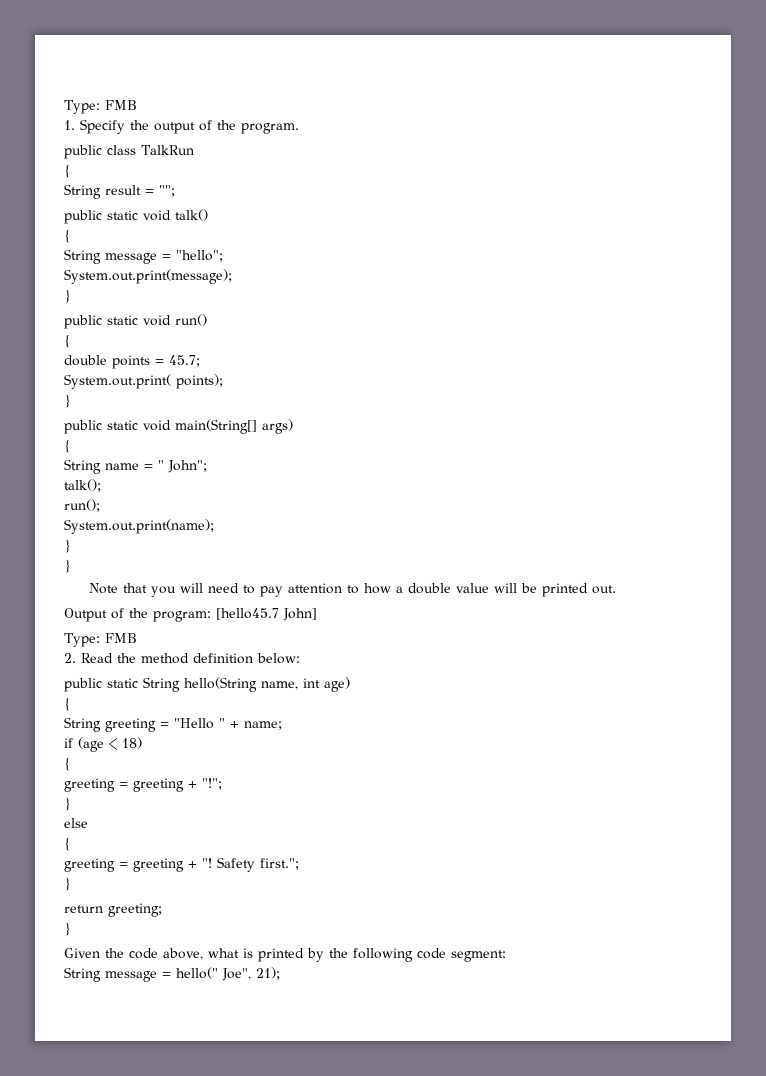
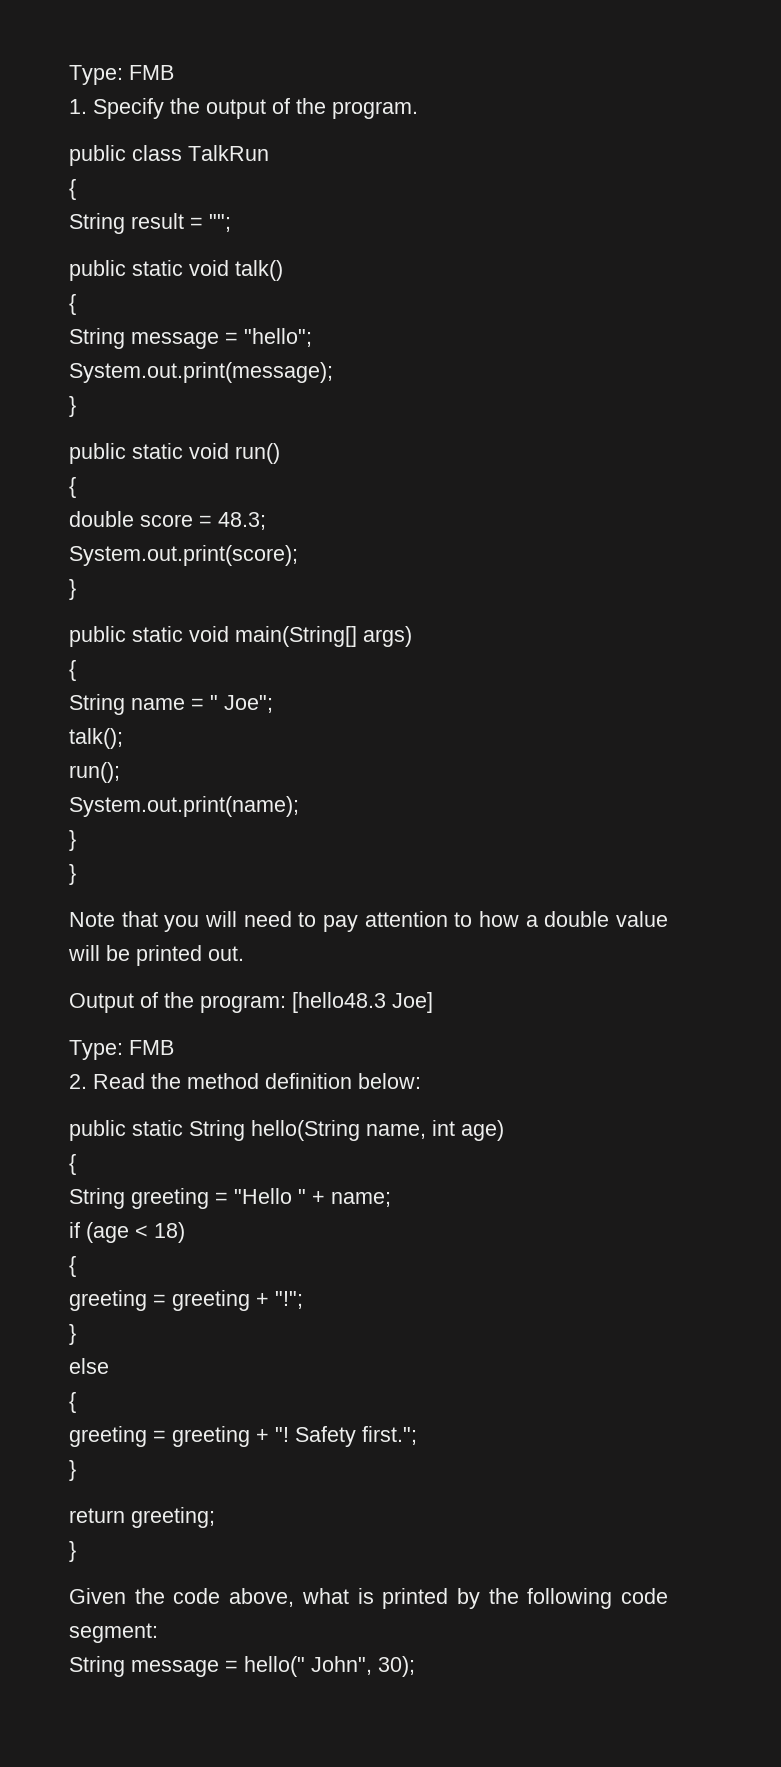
[112,355,200,369] [64,374,223,389] points = 45.7; // System.out.print( points); -> [140,512,266,530] [69,545,298,566] score = 48.3; // System.out.print(score);
[168,460,207,473] John"; -> [224,695,273,713] Joe";
[216,608,317,621] [hello45.7 John] -> [292,992,433,1013] [hello48.3 Joe]
[222,967,280,981] Joe", 21); -> [311,1656,415,1677] John", 30);

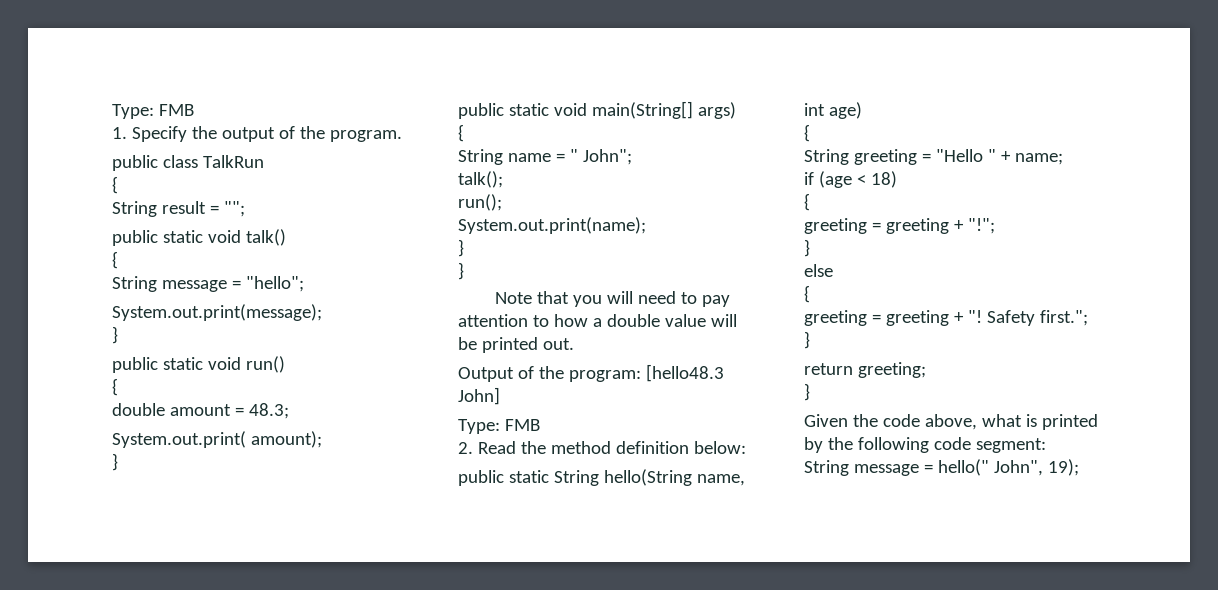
[140,514,193,527] score -> [169,404,231,416] amount
[69,545,298,566] System.out.print(score); -> [112,431,322,448] System.out.print( amount);
[224,695,273,713] Joe"; -> [582,149,632,165] John";
[392,992,433,1013] Joe] -> [458,387,500,405] John]
[378,1656,415,1677] 30); -> [1047,459,1079,476] 19);

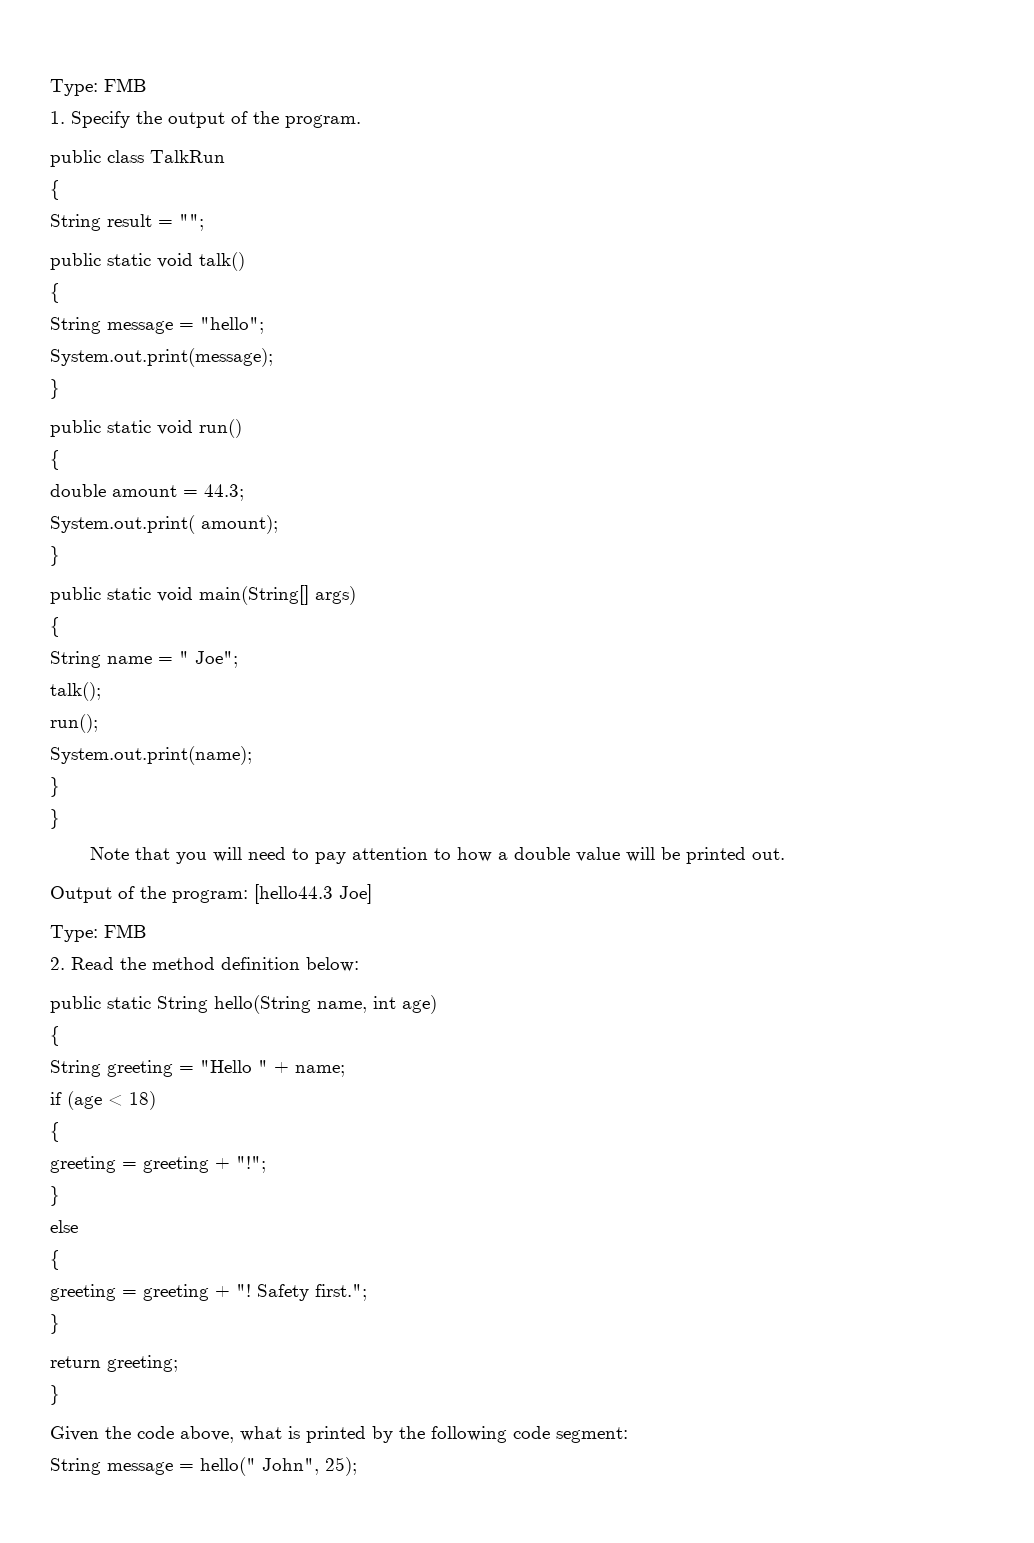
[248,403,289,419] 48.3; -> [204,484,244,501] 44.3;
[582,149,632,165] John"; -> [195,651,238,668] Joe";
[645,364,724,382] [458,387,500,405] [hello48.3 John] -> [254,884,372,904] [hello44.3 Joe]
[1047,459,1079,476] 19); -> [325,1457,357,1476] 25);

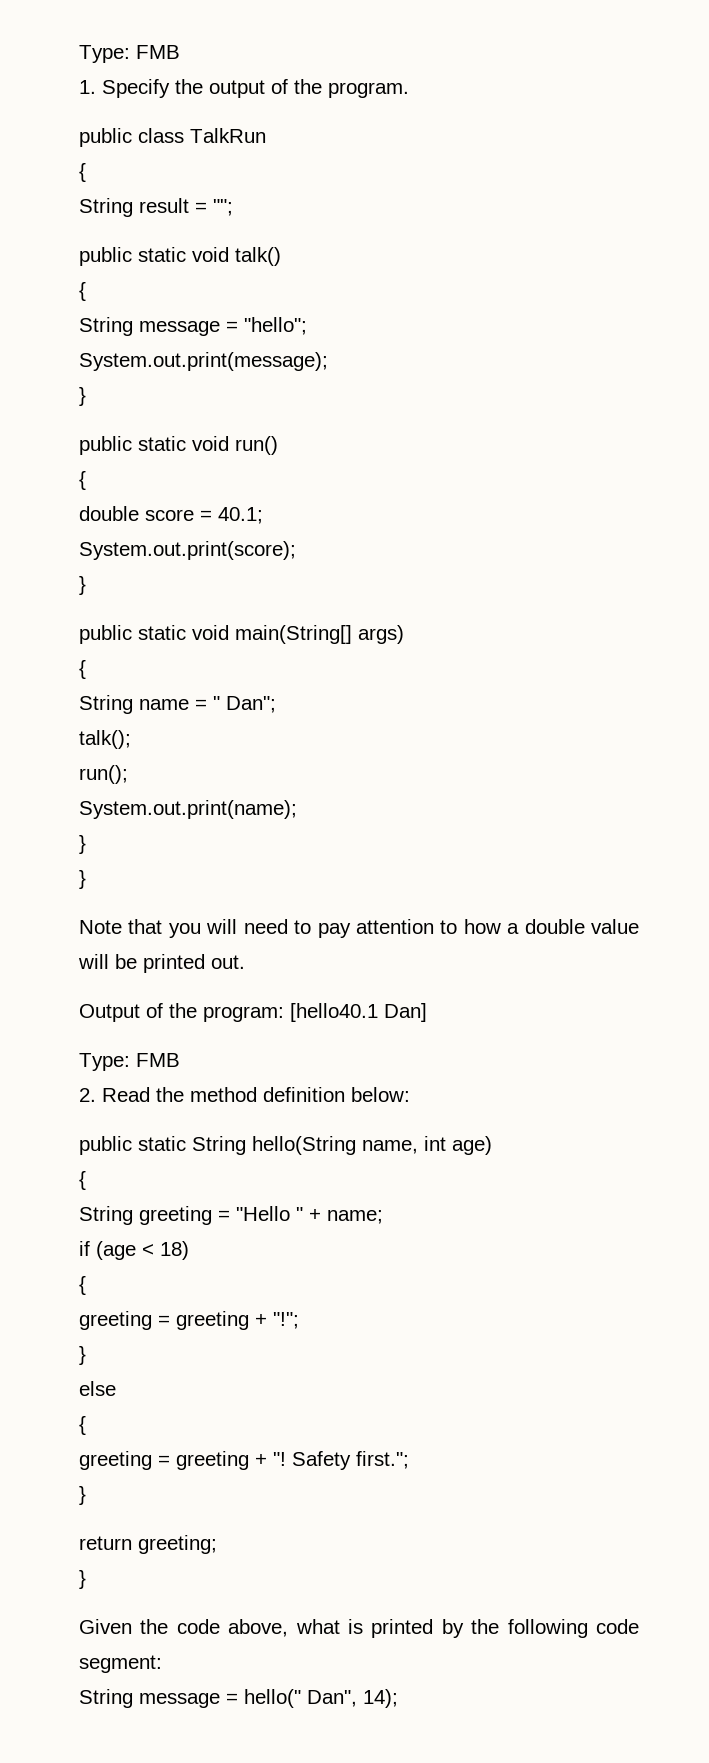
[112,484,244,501] [50,515,278,534] amount = 44.3; // System.out.print( amount); -> [145,507,263,524] [79,541,296,560] score = 40.1; // System.out.print(score);
[195,651,238,668] Joe"; -> [226,696,276,713] Dan";
[254,884,372,904] [hello44.3 Joe] -> [290,1003,427,1022] [hello40.1 Dan]
[262,1457,357,1476] John", 25); -> [307,1689,398,1708] Dan", 14);

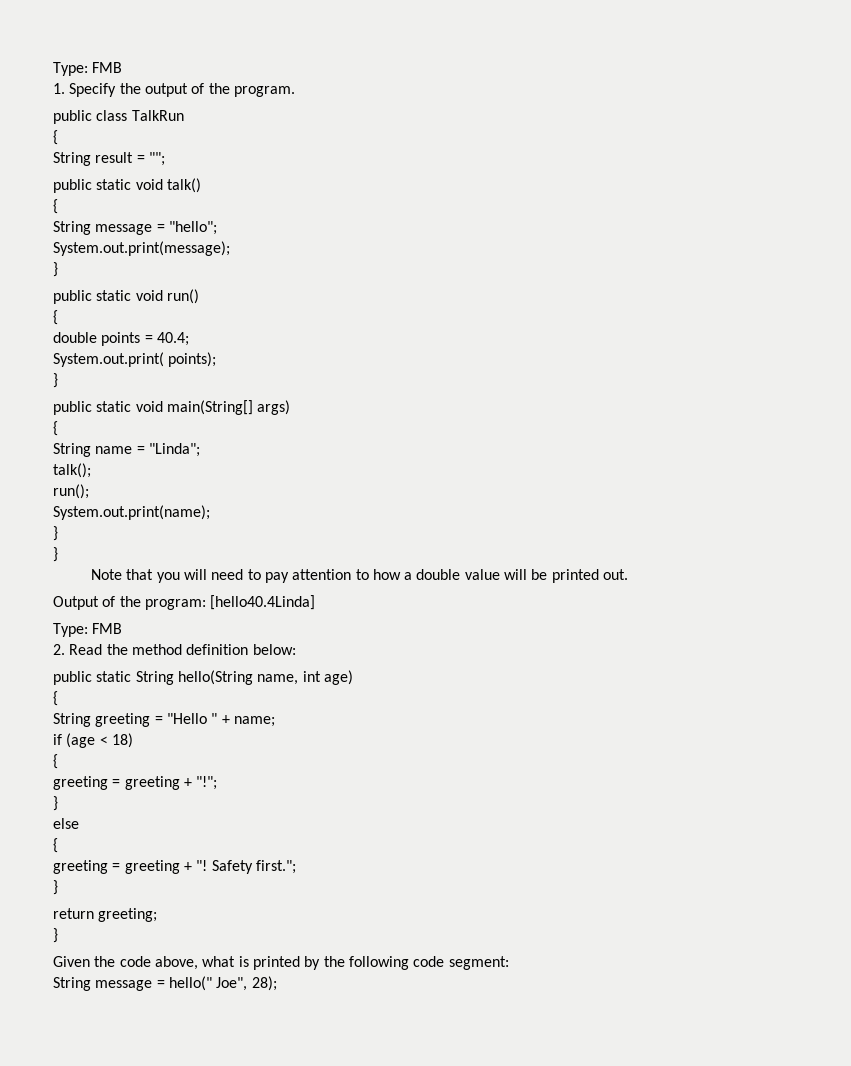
[145,507,263,524] [79,541,296,560] score = 40.1; // System.out.print(score); -> [101,332,189,346] [53,352,217,367] points = 40.4; // System.out.print( points);
[213,696,276,713] " Dan"; -> [148,443,200,457] "Linda";
[290,1003,427,1022] [hello40.1 Dan] -> [210,595,316,610] [hello40.4Linda]
[307,1689,398,1708] Dan", 14); -> [216,976,277,991] Joe", 28);

